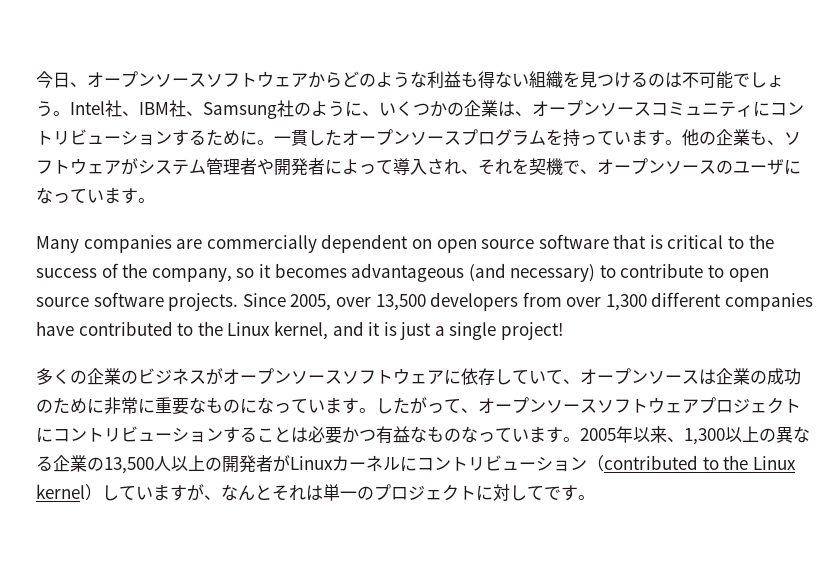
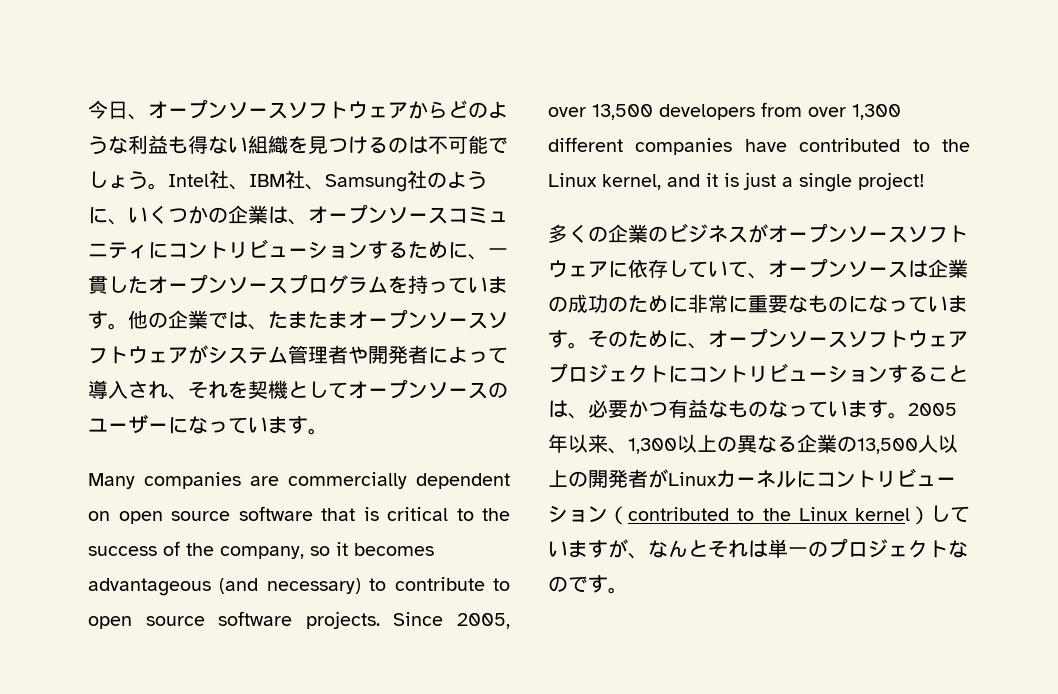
[257,140,274,145] 。 -> [468,254,488,260] 、
[750,129,784,145] も、 -> [208,309,488,330] では、たまたまオープンソース
[563,160,597,174] で、 -> [288,381,348,399] として
(784, 167) none -> [148,423,168,432] ー
[376,397,461,414] したがって -> [588,330,688,348] そのために
(308, 435) none -> [568,413,588,419] 、
[476,484,544,501] に対して -> [948,540,968,558] [548,576,568,592] なの

